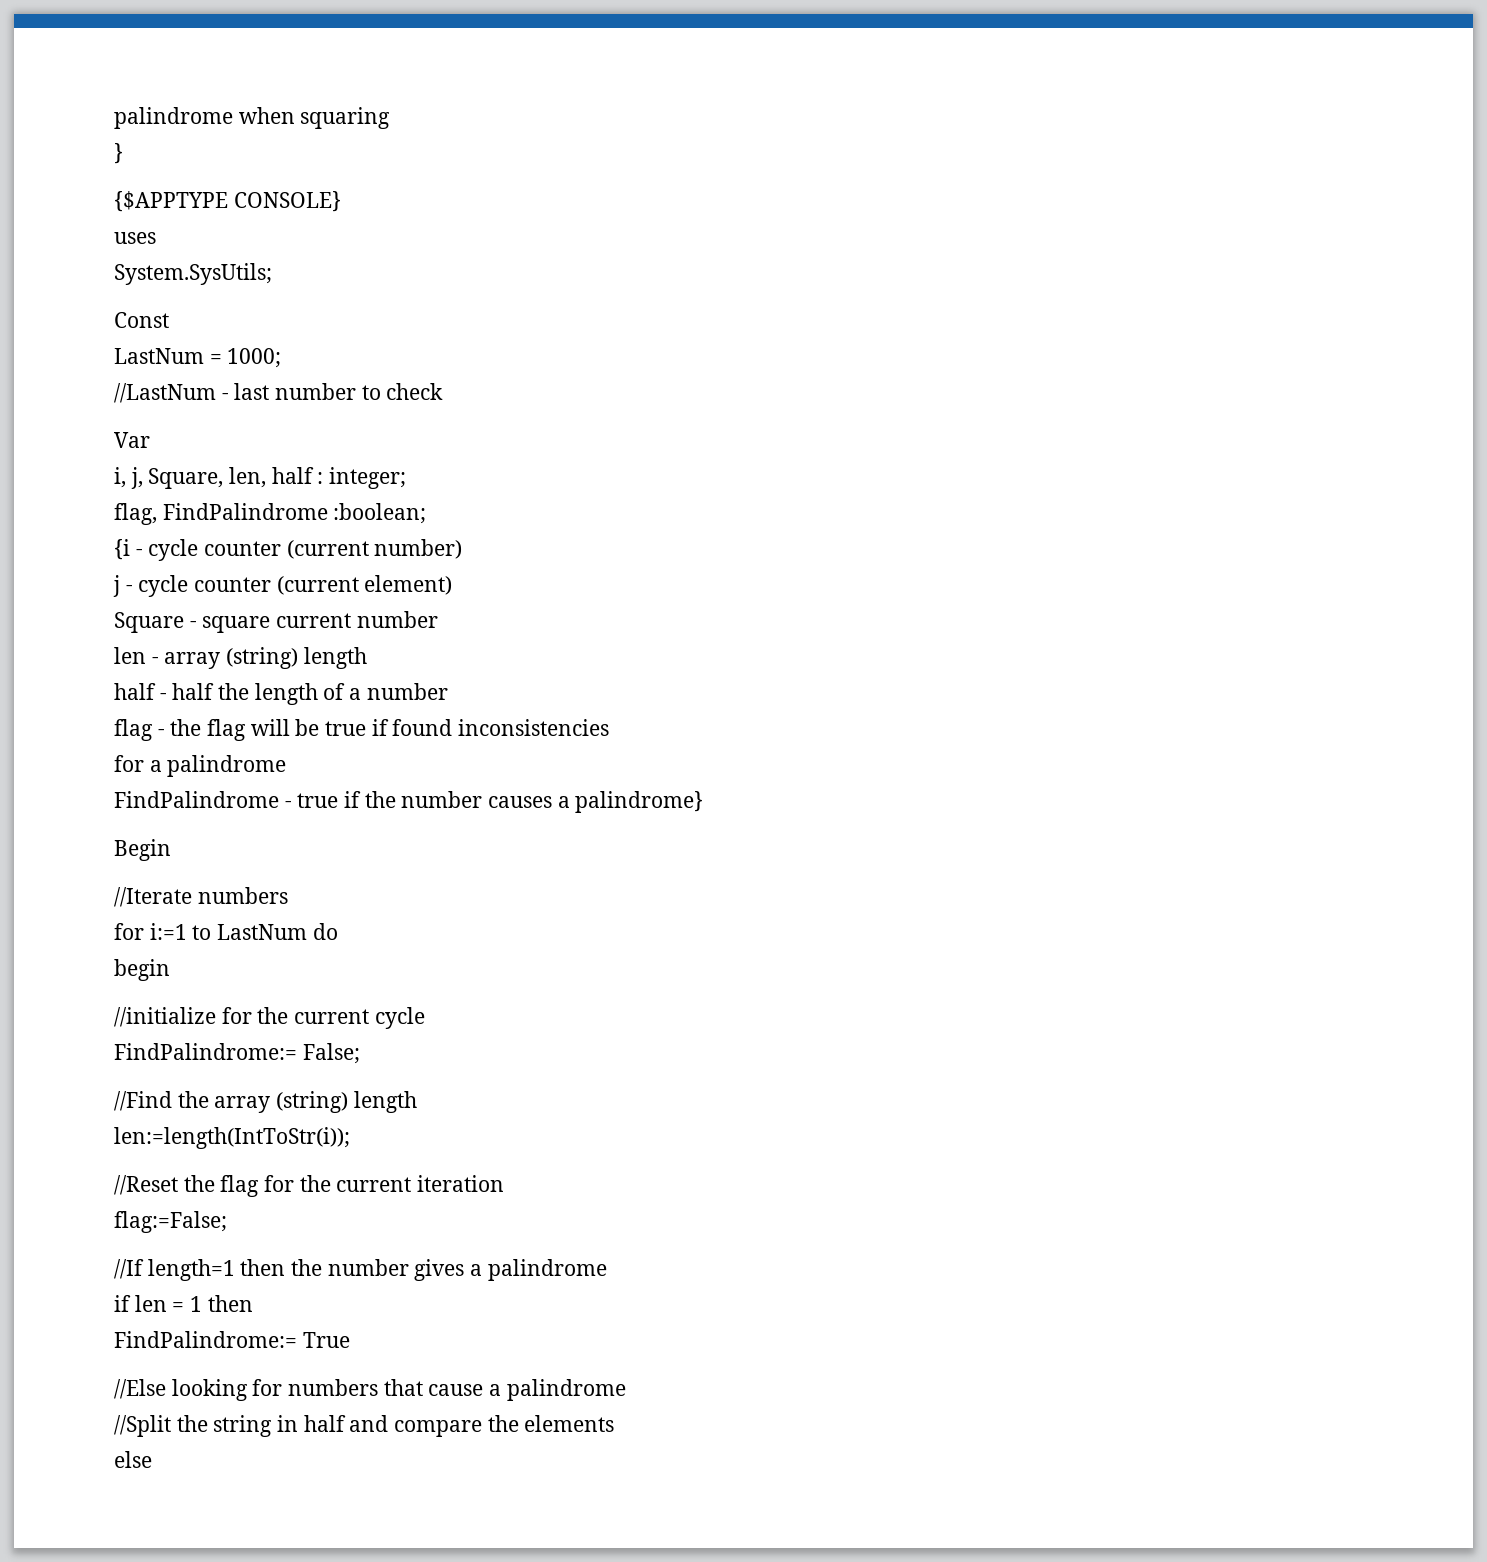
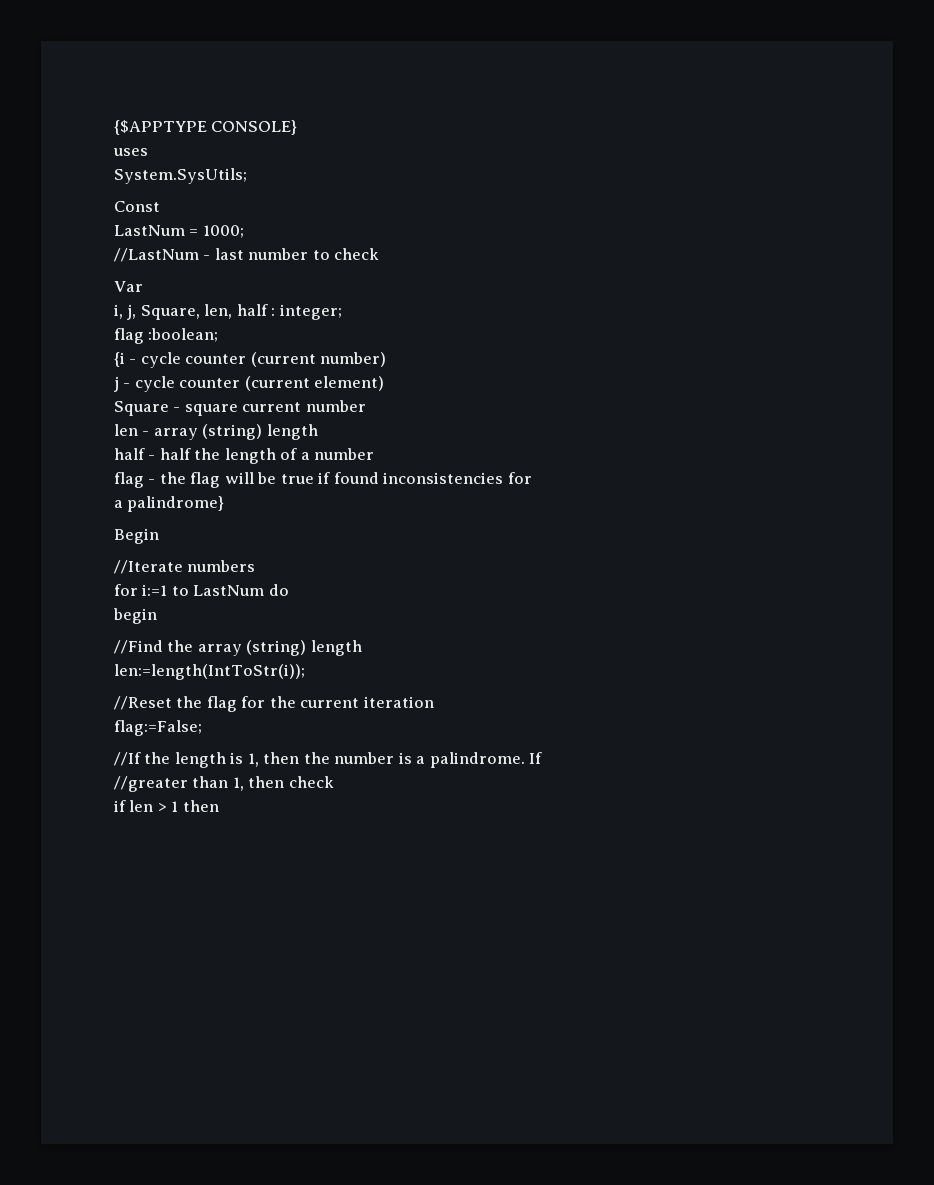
[114,107,391,129] [114,143,123,164] palindrome when squaring // } // -> (114, 127) none
[114,503,328,525] flag, FindPalindrome -> [114,328,144,344] flag
[114,755,287,777] [114,791,553,808] // for a palindrome // FindPalindrome - true if the number causes -> [507,472,532,484] for //
[114,1007,425,1029] [114,1043,360,1064] // //initialize for the current cycle // FindPalindrome:= False; -> (157, 616) none
[147,1259,607,1281] length=1 then the number gives a palindrome -> [144,752,542,768] [114,776,334,792] the length is 1, then the number is a palindrome. If // //greater than 1, then check
[172,1302,185,1312] = -> [157,803,167,812] >
[114,1331,350,1348] [114,1379,626,1401] [114,1415,615,1437] [114,1451,152,1468] // FindPalindrome:= True // //Else looking for numbers that cause a palindrome // //Split the string in half and compare the elements // else -> (219, 806) none

